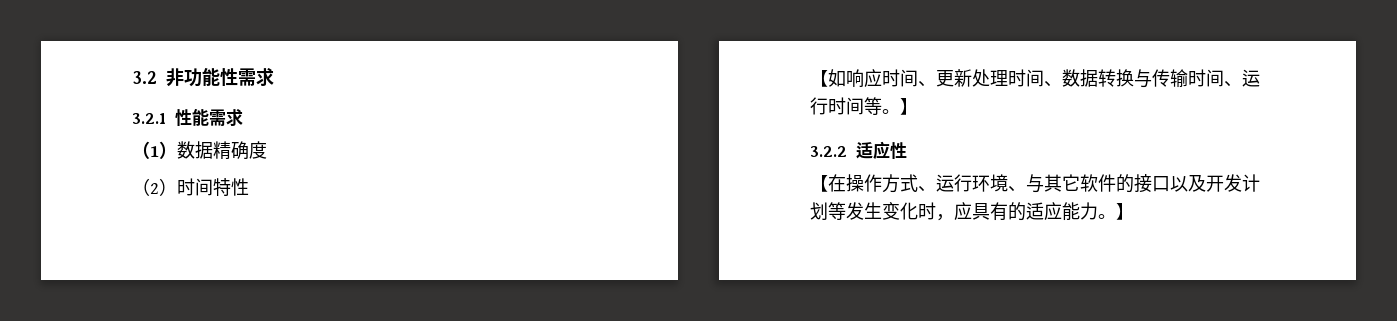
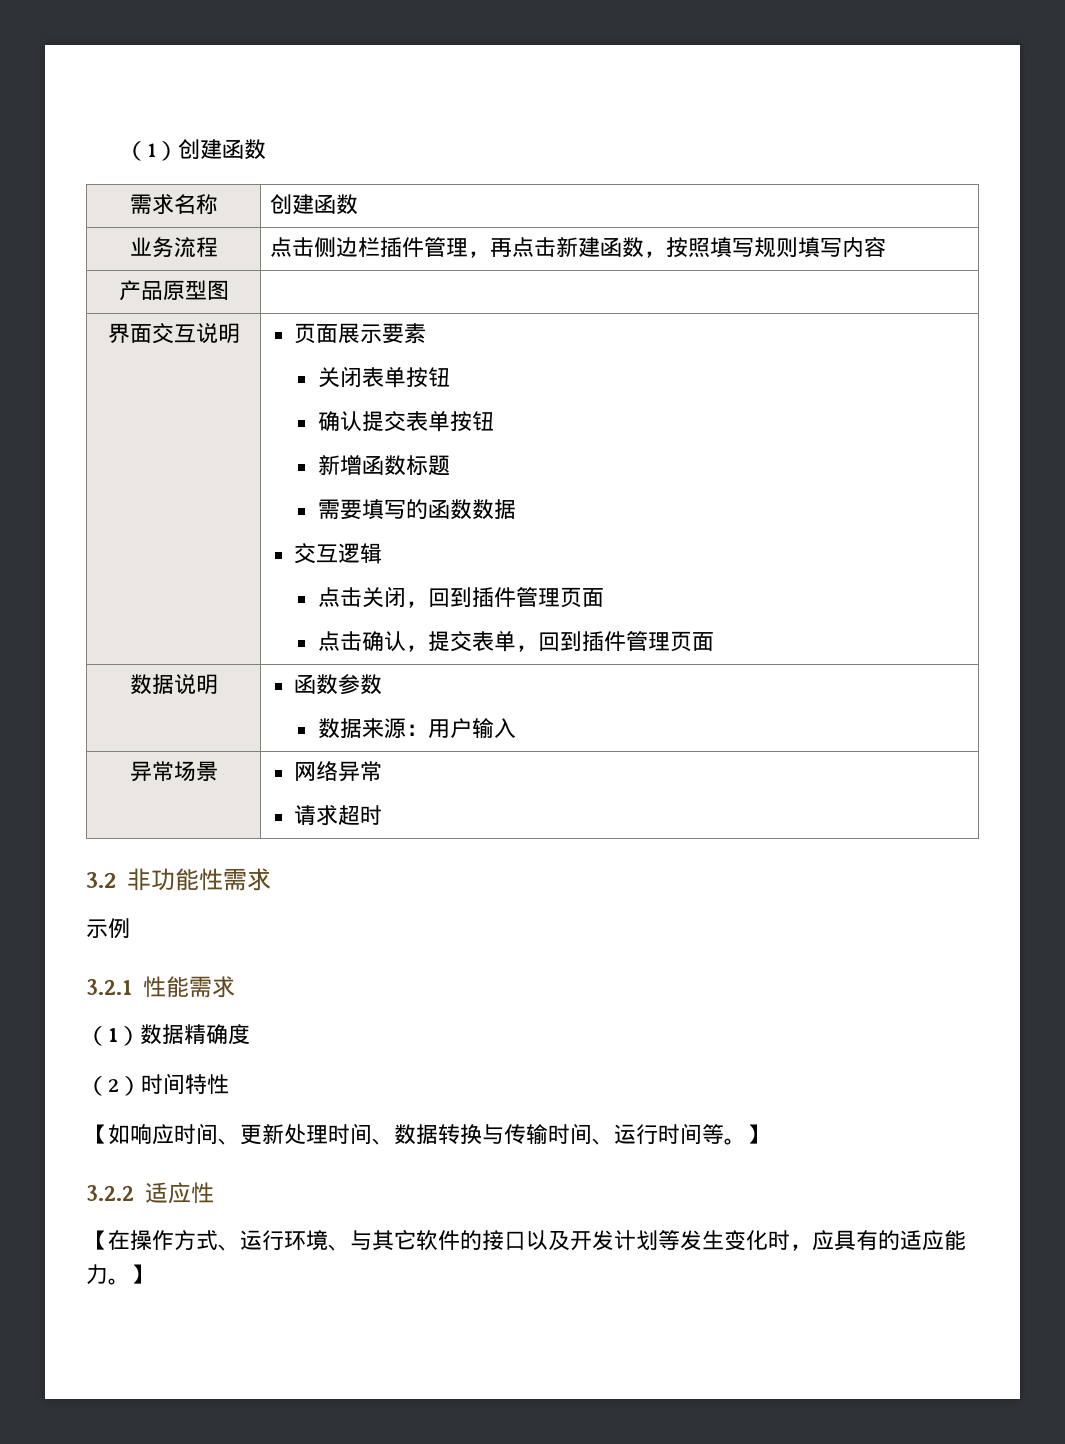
(132, 77) none -> [125,139,267,161] [129,194,218,215] [270,194,359,215] [129,237,218,258] [270,237,887,258] [118,280,229,301] [107,323,240,344] [294,323,427,344] [317,366,450,388] [317,411,494,432] [317,455,450,476] [317,499,516,520] [294,543,383,564] [317,586,604,608] [317,631,714,652] [129,674,218,695] [294,674,383,695] [317,718,516,739] [129,761,218,782] [294,761,383,782] [294,805,383,826] （1）创建函数 // 需求名称 | 创建函数 // 业务流程 | 点击侧边栏插件管理，再点击新建函数，按照填写规则填写内容 // 产品原型图 | // 界面交互说明 | 页面展示要素 // 关闭表单按钮 // 确认提交表单按钮 // 新增函数标题 // 需要填写的函数数据 // 交互逻辑 // 点击关闭，回到插件管理页面 // 点击确认，提交表单，回到插件管理页面 // 数据说明 | 函数参数 // 数据来源：用户输入 // 异常场景 | 网络异常 // 请求超时 //
(274, 77) none -> [86,918,130,939] // 示例

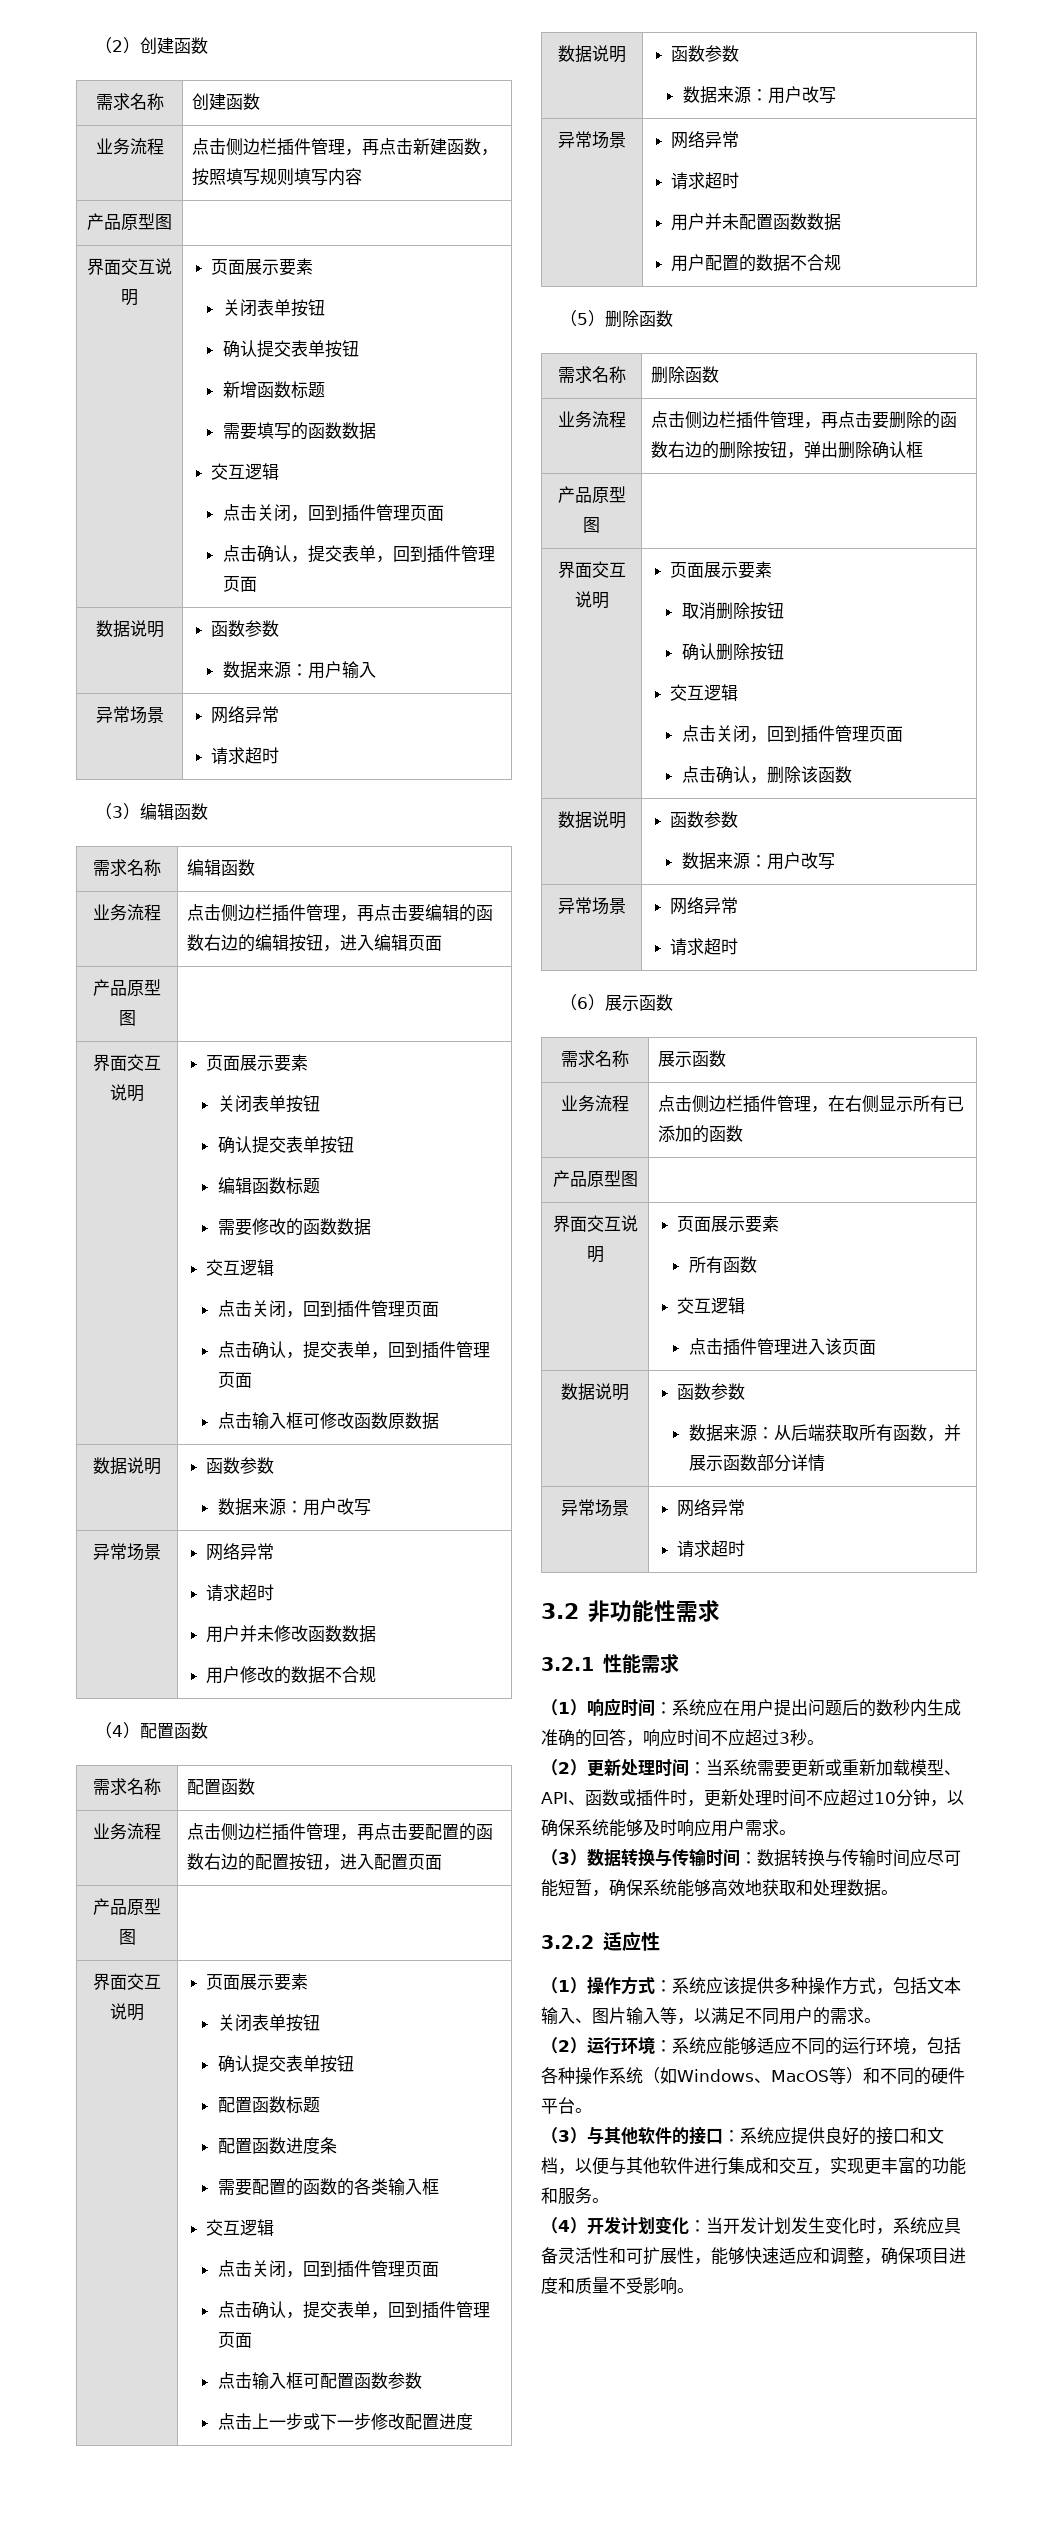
[125,141,157,161] （1 -> [95,37,124,54] （2
(383, 815) none -> [95,803,209,820] [93,859,161,876] [187,859,256,876] [93,904,161,921] [187,904,494,922] [187,934,443,952] [93,979,161,996] [118,1010,136,1026] [93,1054,161,1071] [110,1084,144,1102] [206,1054,309,1072] [217,1095,320,1113] [217,1136,354,1154] [217,1177,320,1195] [217,1218,371,1236] [206,1259,275,1276] [217,1300,439,1318] [217,1341,490,1359] [217,1372,252,1388] [217,1412,439,1430] [93,1457,161,1475] [206,1457,275,1474] [217,1498,371,1516] [93,1543,161,1561] [206,1543,275,1561] [206,1584,275,1602] [206,1625,377,1643] [206,1666,377,1684] [95,1722,209,1739] [93,1778,161,1795] [187,1778,256,1795] [93,1823,161,1840] [187,1823,494,1841] [187,1853,443,1871] [93,1898,161,1915] [118,1929,136,1945] [93,1973,161,1990] [110,2003,144,2021] [206,1973,309,1991] [217,2014,320,2032] [217,2055,354,2073] [217,2096,320,2114] [217,2137,337,2154] [217,2178,439,2196] [206,2219,275,2236] [217,2260,439,2278] [217,2301,490,2319] [217,2332,252,2348] [217,2372,422,2390] [217,2413,473,2430] [558,45,626,63] [671,45,740,62] [682,86,836,104] [558,131,626,149] [671,131,740,149] [671,172,740,190] [671,213,842,231] [671,254,842,272] [560,310,674,328] [557,366,626,383] [651,366,720,384] [557,411,626,428] [651,411,958,429] [651,441,924,459] [557,486,626,503] [583,517,600,533] [557,561,626,578] [574,591,609,609] [670,561,773,579] [681,602,784,620] [681,643,784,661] [670,684,739,701] [681,725,903,743] [681,766,852,784] [557,811,626,829] [670,811,739,828] [681,852,835,870] [557,897,626,915] [670,897,739,915] [670,938,739,956] [560,994,674,1011] [561,1050,629,1067] [658,1050,727,1067] [561,1095,629,1112] [658,1095,965,1113] [658,1125,744,1143] [552,1170,638,1187] [552,1215,638,1232] [586,1246,604,1263] [677,1215,780,1233] [688,1256,757,1274] [677,1297,746,1314] [688,1338,876,1356] [561,1383,629,1401] [677,1383,746,1400] [688,1424,961,1442] [688,1454,825,1472] [561,1499,629,1517] [677,1499,746,1517] [677,1540,746,1558] // （3）编辑函数 // 需求名称 | 编辑函数 // 业务流程 | 点击侧边栏插件管理，再点击要编辑的函数右边的编辑按钮，进入编辑页面 // 产品原型图 | // 界面交互说明 | 页面展示要素 // 关闭表单按钮 // 确认提交表单按钮 // 编辑函数标题 // 需要修改的函数数据 // 交互逻辑 // 点击关闭，回到插件管理页面 // 点击确认，提交表单，回到插件管理页面 // 点击输入框可修改函数原数据 // 数据说明 | 函数参数 // 数据来源：用户改写 // 异常场景 | 网络异常 // 请求超时 // 用户并未修改函数数据 // 用户修改的数据不合规 // （4）配置函数 // 需求名称 | 配置函数 // 业务流程 | 点击侧边栏插件管理，再点击要配置的函数右边的配置按钮，进入配置页面 // 产品原型图 | // 界面交互说明 | 页面展示要素 // 关闭表单按钮 // 确认提交表单按钮 // 配置函数标题 // 配置函数进度条 // 需要配置的函数的各类输入框 // 交互逻辑 // 点击关闭，回到插件管理页面 // 点击确认，提交表单，回到插件管理页面 // 点击输入框可配置函数参数 // 点击上一步或下一步修改配置进度 // 数据说明 | 函数参数 // 数据来源：用户改写 // 异常场景 | 网络异常 // 请求超时 // 用户并未配置函数数据 // 用户配置的数据不合规 // （5）删除函数 // 需求名称 | 删除函数 // 业务流程 | 点击侧边栏插件管理，再点击要删除的函数右边的删除按钮，弹出删除确认框 // 产品原型图 | // 界面交互说明 | 页面展示要素 // 取消删除按钮 // 确认删除按钮 // 交互逻辑 // 点击关闭，回到插件管理页面 // 点击确认，删除该函数 // 数据说明 | 函数参数 // 数据来源：用户改写 // 异常场景 | 网络异常 // 请求超时 // （6）展示函数 // 需求名称 | 展示函数 // 业务流程 | 点击侧边栏插件管理，在右侧显示所有已添加的函数 // 产品原型图 | // 界面交互说明 | 页面展示要素 // 所有函数 // 交互逻辑 // 点击插件管理进入该页面 // 数据说明 | 函数参数 // 数据来源：从后端获取所有函数，并展示函数部分详情 // 异常场景 | 网络异常 // 请求超时
[86,918,130,939] // 示例 -> (720, 1611) none
[140,1024,250,1045] [86,1073,229,1096] [86,1123,768,1145] 数据精确度 // （2）时间特性 // 【如响应时间、更新处理时间、数据转换与传输时间、运行时间等。】 -> [587,1698,961,1717] [541,1728,824,1747] [541,1759,961,1777] [541,1789,964,1807] [541,1819,796,1837] [541,1848,961,1867] [541,1879,898,1897] 响应时间：系统应在用户提出问题后的数秒内生成准确的回答，响应时间不应超过3秒。 // （2）更新处理时间：当系统需要更新或重新加载模型、API、函数或插件时，更新处理时间不应超过10分钟，以确保系统能够及时响应用户需求。 // （3）数据转换与传输时间：数据转换与传输时间应尽可能短暂，确保系统能够高效地获取和处理数据。
[86,1230,966,1251] [86,1264,152,1285] 【在操作方式、运行环境、与其它软件的接口以及开发计划等发生变化时，应具有的适应能力。】 -> [541,1976,961,1995] [541,2007,881,2025] [541,2037,961,2055] [541,2067,965,2085] [541,2097,592,2114] [541,2126,944,2145] [541,2157,966,2175] [541,2187,609,2205] [541,2216,961,2235] [541,2247,966,2265] [541,2277,694,2295] （1）操作方式：系统应该提供多种操作方式，包括文本输入、图片输入等，以满足不同用户的需求。 // （2）运行环境：系统应能够适应不同的运行环境，包括各种操作系统（如Windows、MacOS等）和不同的硬件平台。 // （3）与其他软件的接口：系统应提供良好的接口和文档，以便与其他软件进行集成和交互，实现更丰富的功能和服务。 // （4）开发计划变化：当开发计划发生变化时，系统应具备灵活性和可扩展性，能够快速适应和调整，确保项目进度和质量不受影响。

